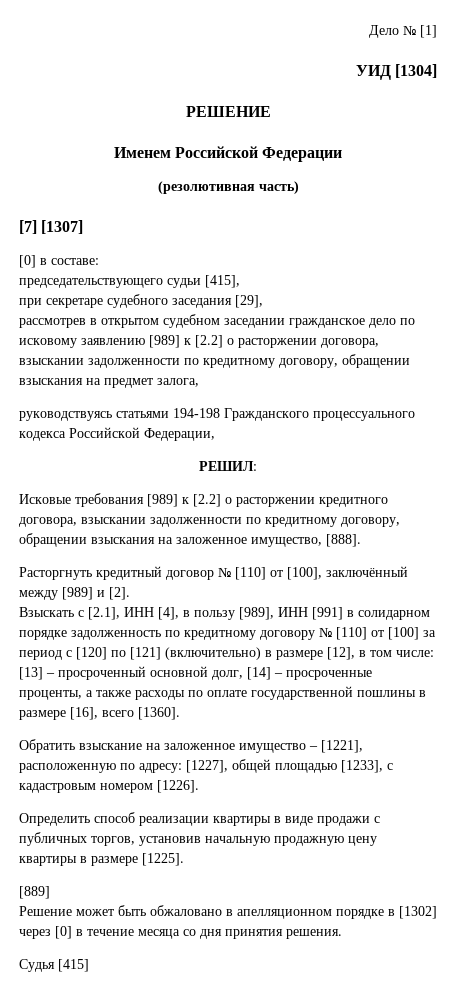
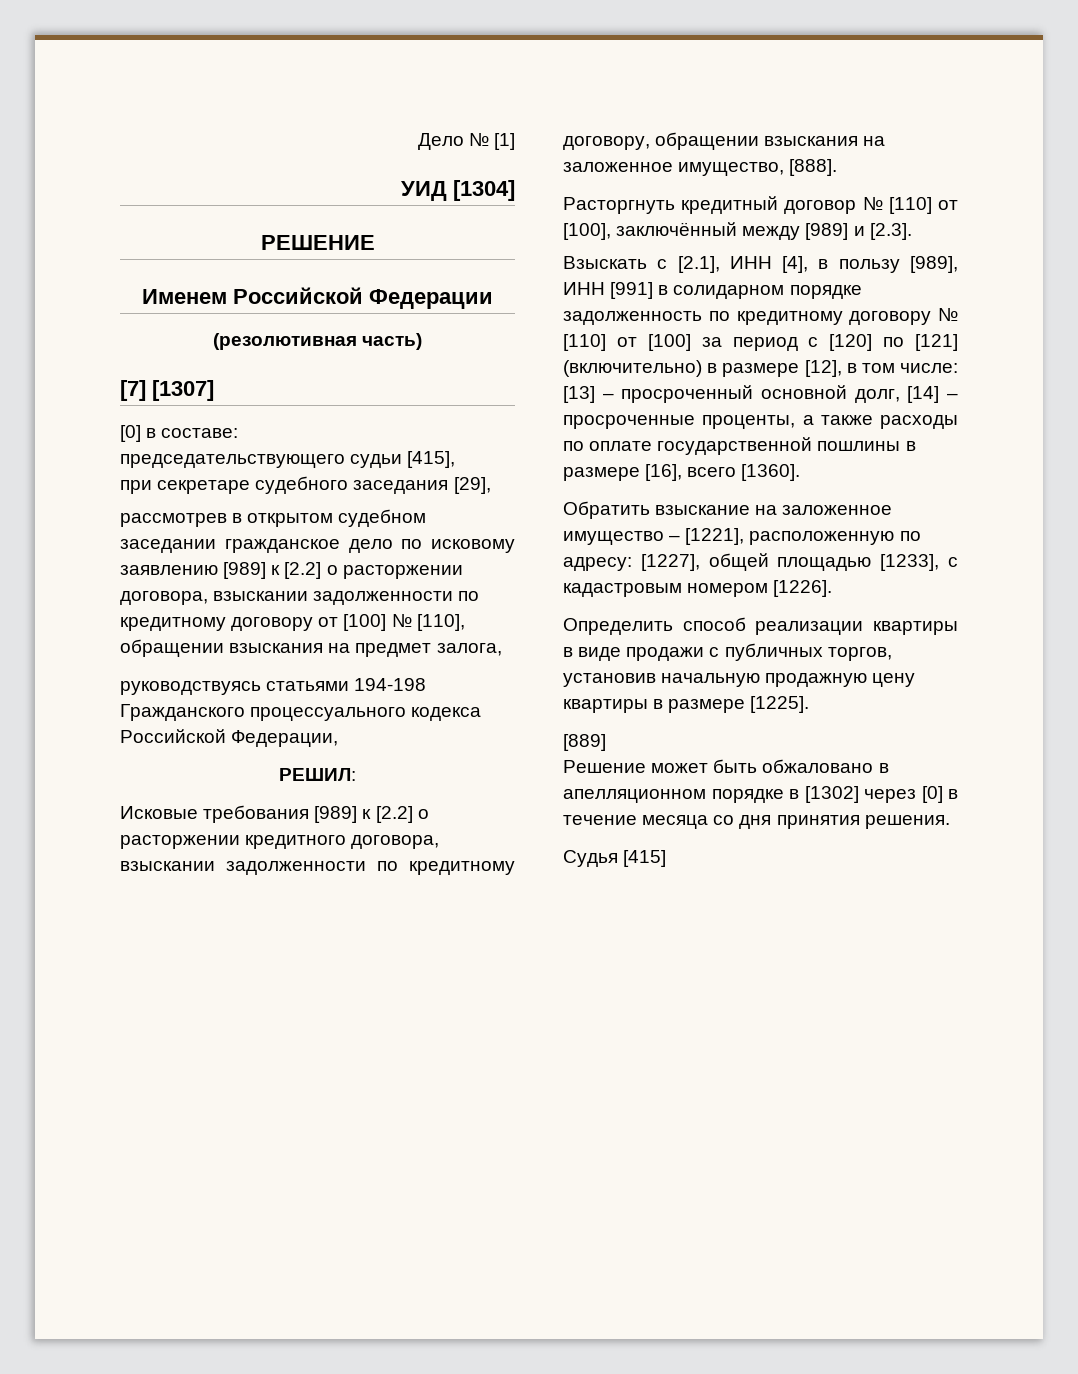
[279,358,338,368] договору, -> [231,614,465,631] договору от [100] № [110],
[109,587,130,600] [2]. -> [869,223,912,240] [2.3].

